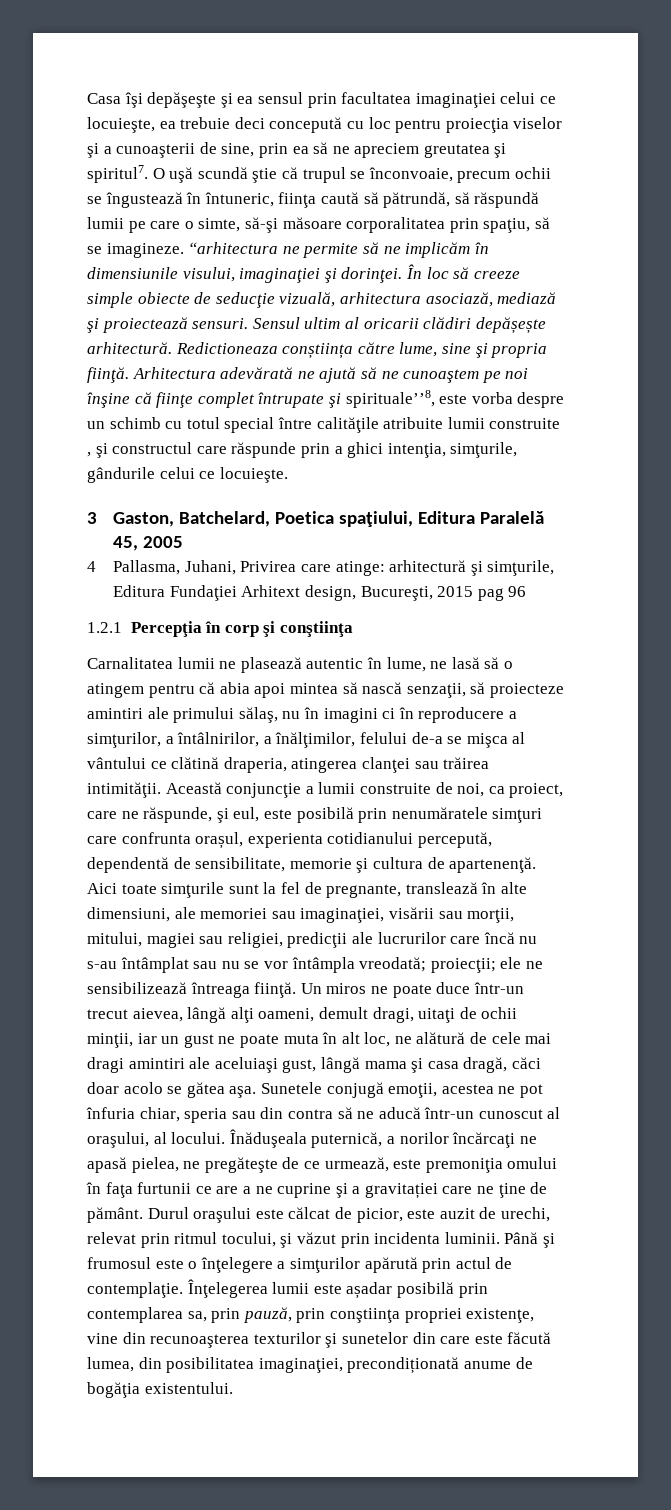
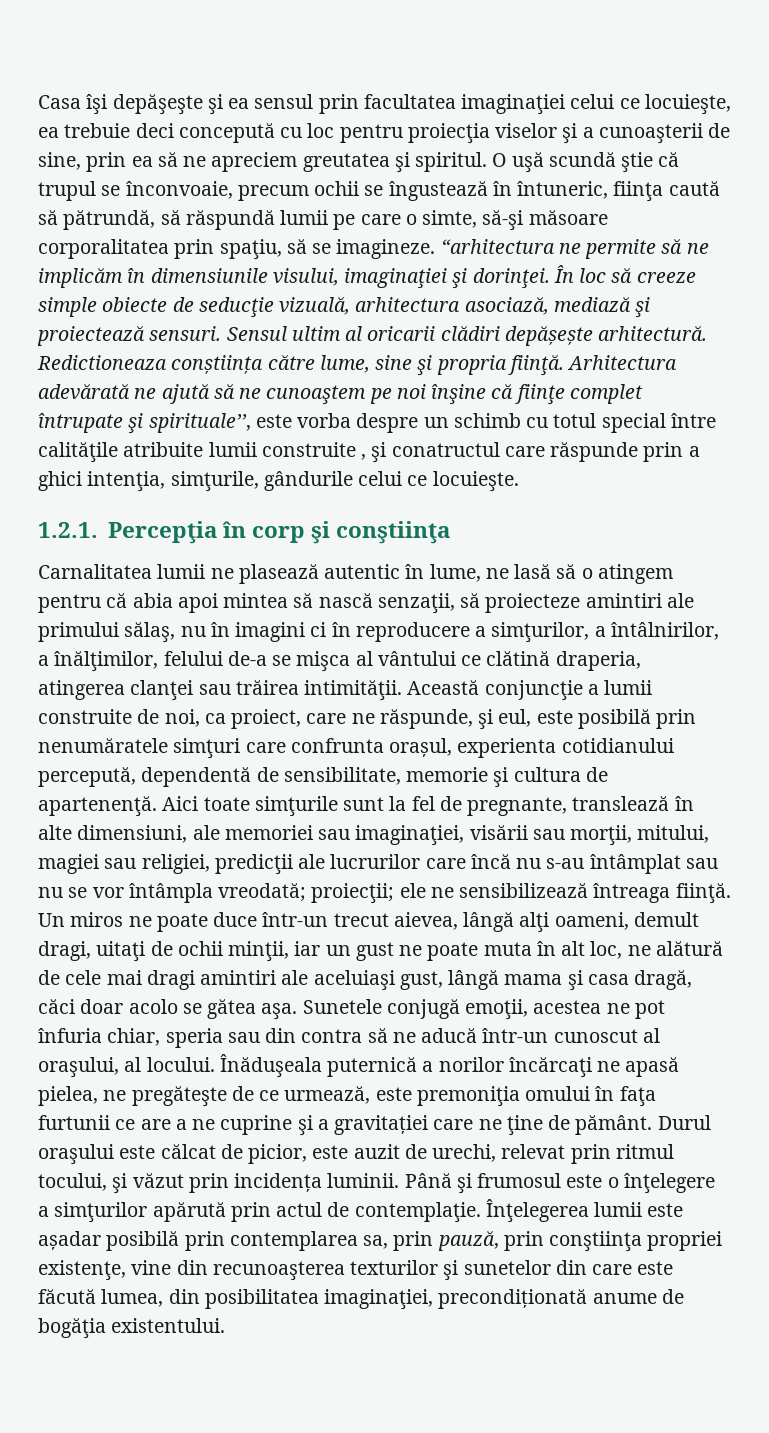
[87,165,148,183] spiritul7. -> [415,152,488,172] spiritul.
[345,390,435,408] spirituale’’8, -> [148,413,251,433] spirituale’’,
[112,442,193,454] constructul -> [391,442,500,457] conatructul
[87,511,545,527] [113,536,184,551] [87,560,555,576] [113,585,527,601] [87,622,122,633] 3 Gaston, Batchelard, Poetica spaţiului, Editura Paralelă 45, 2005 // 4 Pallasma, Juhani, Privirea care atinge: arhitectură şi simţurile, Editura Fundaţiei Arhitext design, Bucureşti, 2015 pag 96 // 1.2.1 -> [38,522,98,538] 1.2.1.
[311,1132,383,1148] puternică, -> [327,1057,418,1077] puternică
[374,1232,441,1244] incidenta -> [234,1173,323,1192] incidența

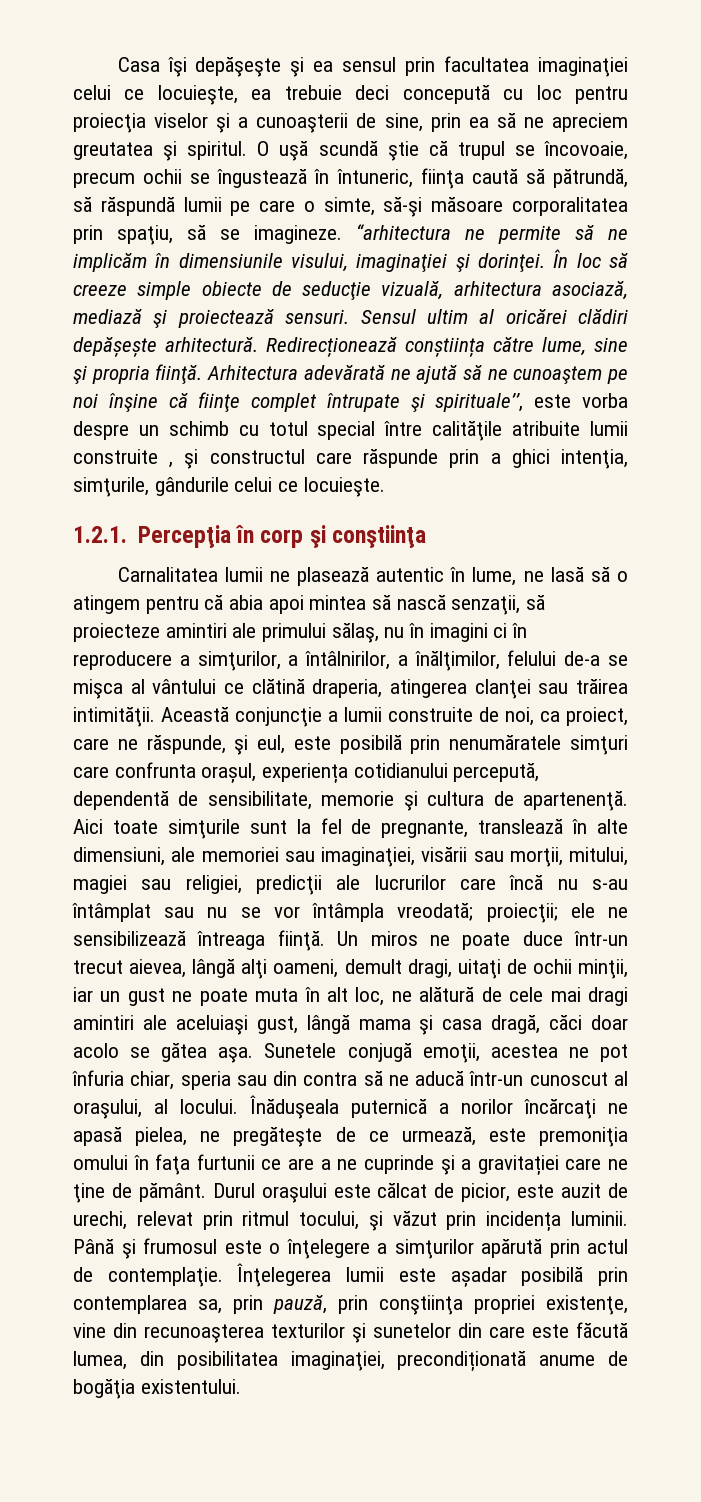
[125,181,233,199] înconvoaie, -> [544,141,629,160] încovoaie,
[367,326,436,341] oricarii -> [505,309,567,324] oricărei
[37,355,167,370] Redictioneaza -> [266,337,397,357] Redirecționează
[391,442,500,457] conatructul -> [209,449,305,464] constructul
[457,738,557,758] experienta -> [262,763,349,784] experiența
[220,1115,293,1135] cuprine -> [363,1155,434,1174] cuprinde

